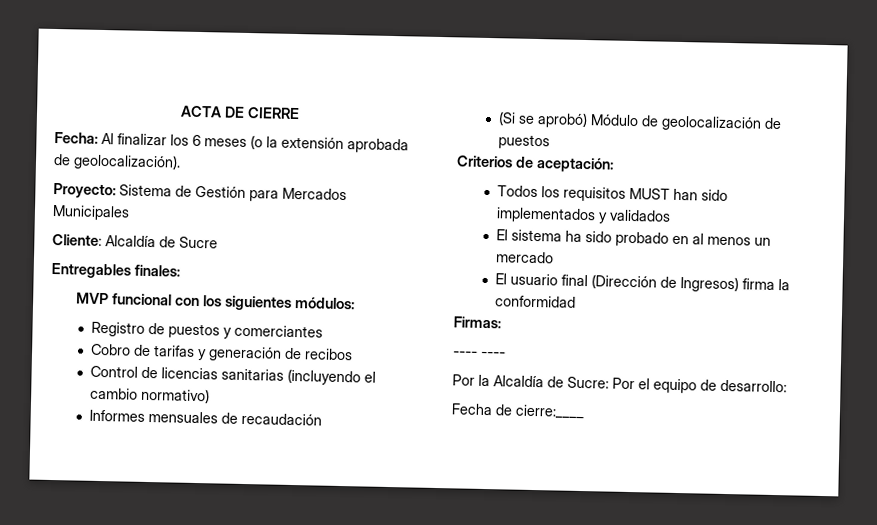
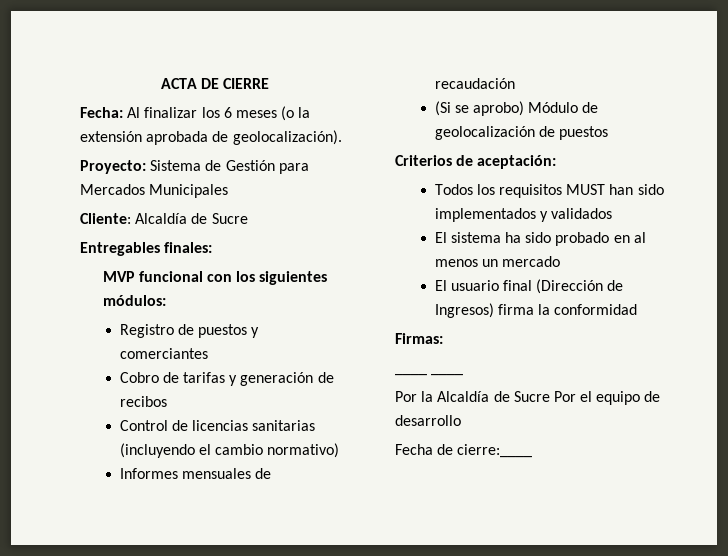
[536,112,588,129] aprobó) -> [473,101,525,116] aprobo)
[453,351,506,358] ---- ---- -> [395,373,464,376] ____ ____
[567,376,609,389] Sucre: -> [513,391,550,402] Sucre
[720,379,787,393] desarrollo: -> [395,415,461,426] desarrollo

